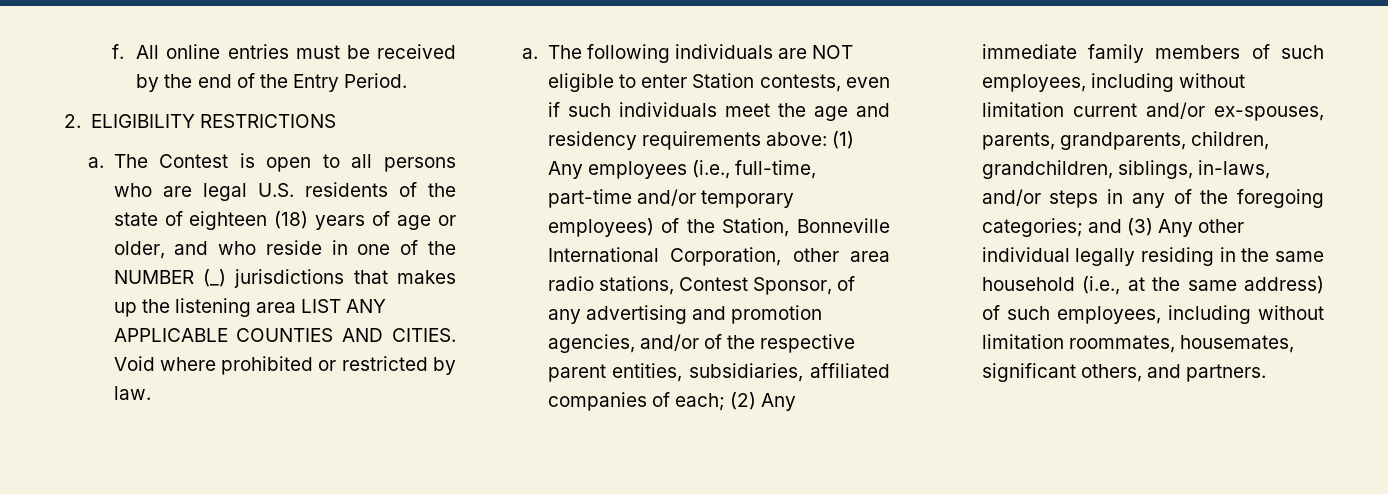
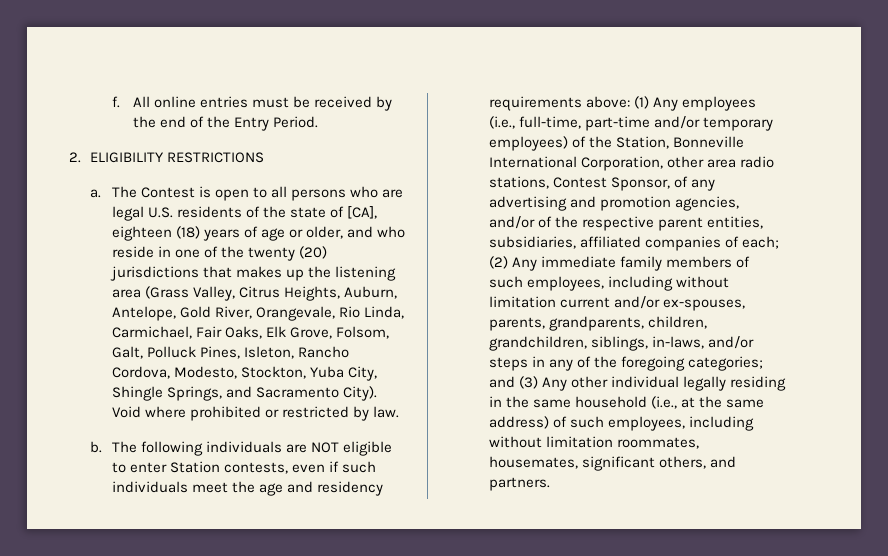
(183, 218) none -> [346,206,377,219] [CA],
[113,269,226,287] NUMBER (_) -> [247,246,327,261] twenty (20)
[301,299,387,313] [113,328,456,342] LIST ANY APPLICABLE COUNTIES AND CITIES. -> [144,286,397,301] [111,306,404,321] [111,326,389,339] [111,346,349,359] [111,366,377,381] [111,386,377,401] (Grass Valley, Citrus Heights, Auburn, Antelope, Gold River, Orangevale, Rio Linda, Carmichael, Fair Oaks, Elk Grove, Folsom, Galt, Polluck Pines, Isleton, Rancho Cordova, Modesto, Stockton, Yuba City, Shingle Springs, and Sacramento City).
[522,48,539,59] a. -> [90,441,103,453] b.

